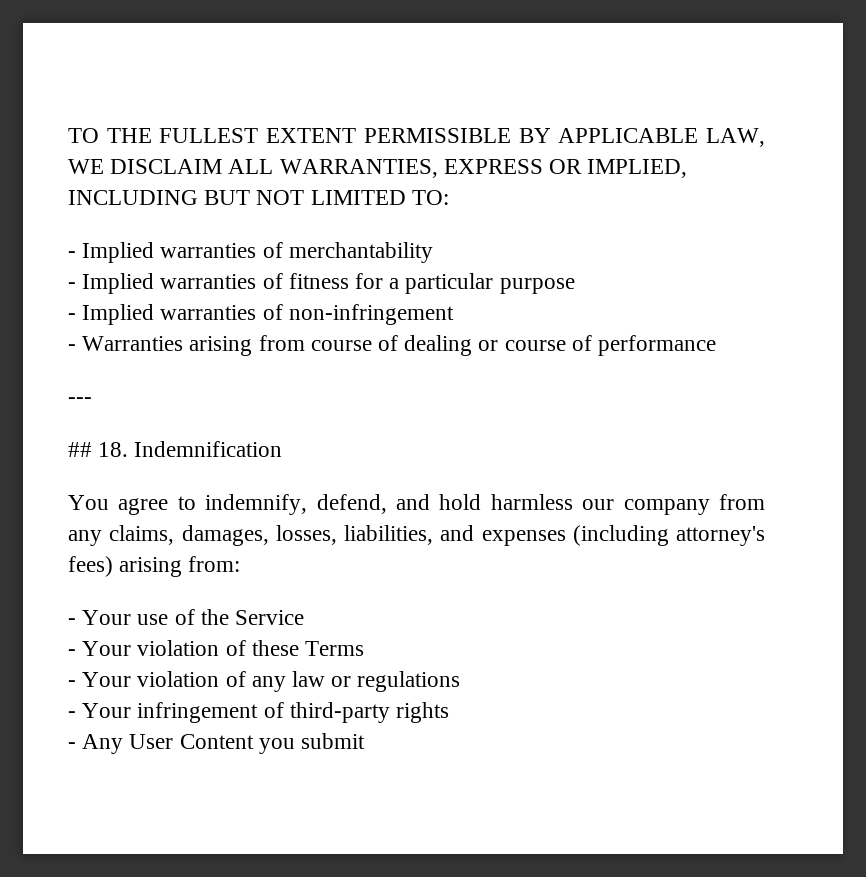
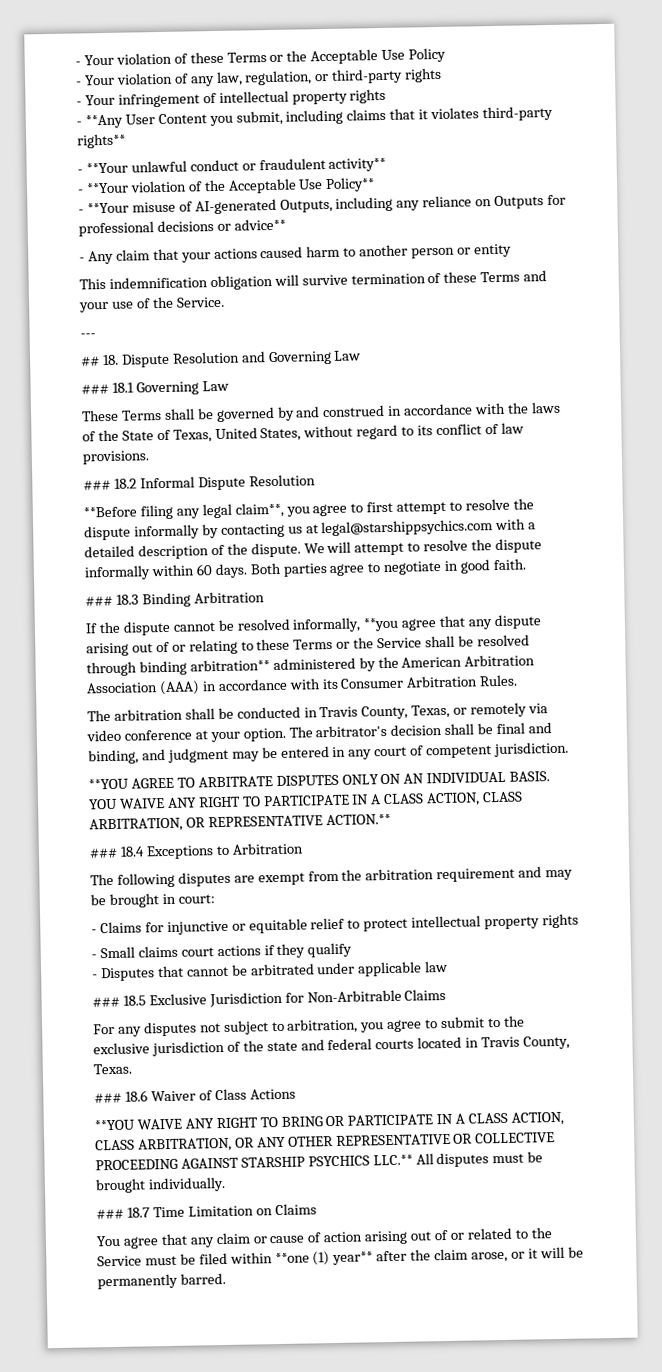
[68,128,765,147] [68,159,688,178] [68,190,449,205] [68,242,433,263] [68,273,575,294] [68,304,454,325] [68,335,717,356] [68,397,92,404] [68,441,283,457] [68,494,765,515] [68,525,765,546] [68,556,241,577] [68,609,305,625] TO THE FULLEST EXTENT PERMISSIBLE BY APPLICABLE LAW, WE DISCLAIM ALL WARRANTIES, EXPRESS OR IMPLIED, INCLUDING BUT NOT LIMITED TO: // - Implied warranties of merchantability // - Implied warranties of fitness for a particular purpose // - Implied warranties of non-infringement // - Warranties arising from course of dealing or course of performance // --- // ## 18. Indemnification // You agree to indemnify, defend, and hold harmless our company from any claims, damages, losses, liabilities, and expenses (including attorney's fees) arising from: // - Your use of the Service // -> (75, 63) none
(365, 648) none -> [269,47,447,65] or the Acceptable Use Policy
[292,671,461,692] law or regulations -> [215,67,443,86] law, regulation, or third-party rights
[289,702,450,723] [68,734,124,754] third-party rights // - Any -> [218,88,387,105] [76,114,123,129] intellectual property rights // - **Any
[301,733,366,749] submit -> [235,105,554,126] [77,133,126,149] [77,157,387,174] [78,177,376,194] [78,194,567,215] [78,218,286,237] [79,243,512,265] [79,270,548,291] [79,296,225,313] [80,333,96,338] [81,350,362,368] [81,380,229,396] [82,401,561,423] [82,422,524,443] [82,450,149,465] [83,474,316,491] [83,498,534,520] [84,518,537,541] [84,538,543,560] [84,558,527,581] [85,591,265,608] [85,614,542,636] [86,634,530,657] [86,654,536,677] [86,674,519,696] [87,702,549,722] [86,722,553,743] [88,741,570,765] [88,771,551,790] [88,791,524,810] [89,813,391,833] [89,842,304,860] [90,866,574,888] [90,893,215,909] [91,913,580,935] [91,942,353,959] [92,960,449,982] [92,988,447,1008] [93,1015,525,1037] [93,1035,571,1057] [93,1063,132,1075] [94,1088,296,1104] [94,1111,565,1131] [95,1132,556,1153] [95,1151,544,1171] [95,1176,226,1194] [96,1203,317,1220] [96,1227,552,1249] [97,1246,584,1267] [97,1272,226,1290] submit, including claims that it violates third-party rights** // - **Your unlawful conduct or fraudulent activity** // - **Your violation of the Acceptable Use Policy** // - **Your misuse of AI-generated Outputs, including any reliance on Outputs for professional decisions or advice** // - Any claim that your actions caused harm to another person or entity // This indemnification obligation will survive termination of these Terms and your use of the Service. // --- // ## 18. Dispute Resolution and Governing Law // ### 18.1 Governing Law // These Terms shall be governed by and construed in accordance with the laws of the State of Texas, United States, without regard to its conflict of law provisions. // ### 18.2 Informal Dispute Resolution // **Before filing any legal claim**, you agree to first attempt to resolve the dispute informally by contacting us at legal@starshippsychics.com with a detailed description of the dispute. We will attempt to resolve the dispute informally within 60 days. Both parties agree to negotiate in good faith. // ### 18.3 Binding Arbitration // If the dispute cannot be resolved informally, **you agree that any dispute arising out of or relating to these Terms or the Service shall be resolved through binding arbitration** administered by the American Arbitration Association (AAA) in accordance with its Consumer Arbitration Rules. // The arbitration shall be conducted in Travis County, Texas, or remotely via video conference at your option. The arbitrator's decision shall be final and binding, and judgment may be entered in any court of competent jurisdiction. // **YOU AGREE TO ARBITRATE DISPUTES ONLY ON AN INDIVIDUAL BASIS. YOU WAIVE ANY RIGHT TO PARTICIPATE IN A CLASS ACTION, CLASS ARBITRATION, OR REPRESENTATIVE ACTION.** // ### 18.4 Exceptions to Arbitration // The following disputes are exempt from the arbitration requirement and may be brought in court: // - Claims for injunctive or equitable relief to protect intellectual property rights // - Small claims court actions if they qualify // - Disputes that cannot be arbitrated under applicable law // ### 18.5 Exclusive Jurisdiction for Non-Arbitrable Claims // For any disputes not subject to arbitration, you agree to submit to the exclusive jurisdiction of the state and federal courts located in Travis County, Texas. // ### 18.6 Waiver of Class Actions // **YOU WAIVE ANY RIGHT TO BRING OR PARTICIPATE IN A CLASS ACTION, CLASS ARBITRATION, OR ANY OTHER REPRESENTATIVE OR COLLECTIVE PROCEEDING AGAINST STARSHIP PSYCHICS LLC.** All disputes must be brought individually. // ### 18.7 Time Limitation on Claims // You agree that any claim or cause of action arising out of or related to the Service must be filed within **one (1) year** after the claim arose, or it will be permanently barred.

